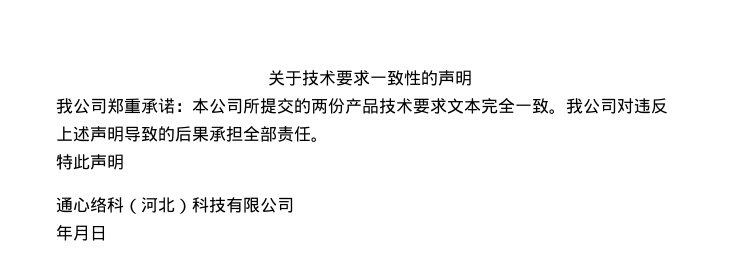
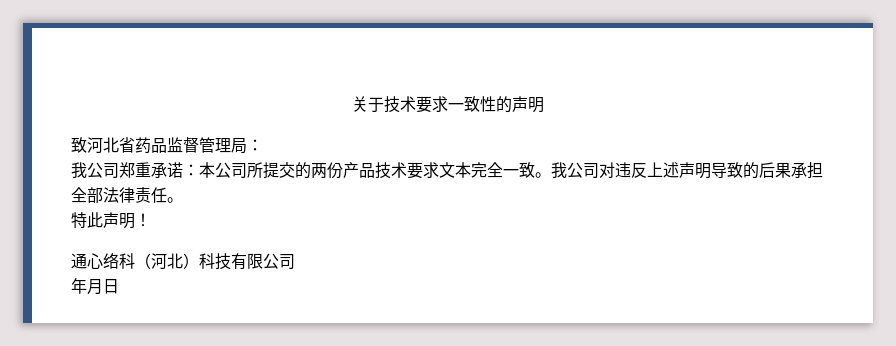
(472, 78) none -> [71,137,263,154] // 致河北省药品监督管理局：
(277, 134) none -> [103,187,135,203] 法律
(124, 162) none -> [135,213,151,227] ！

